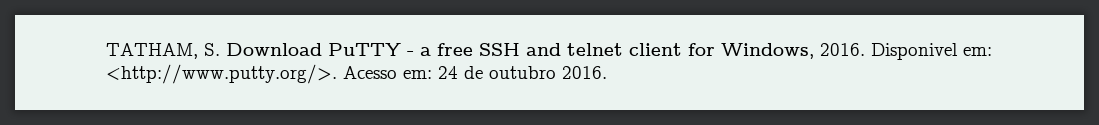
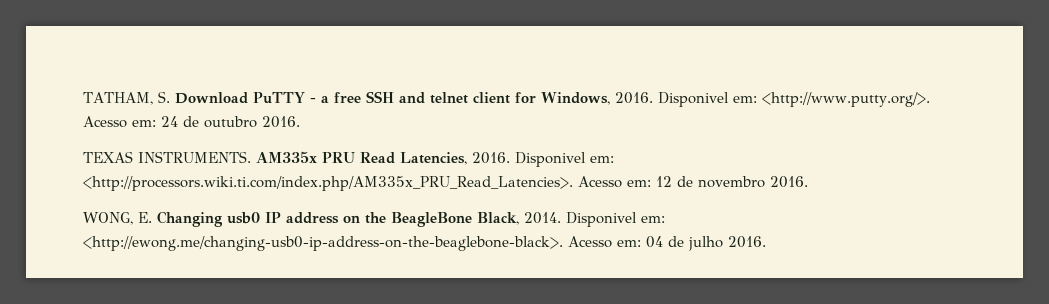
(607, 72) none -> [83,151,614,167] [83,176,808,191] [83,211,665,227] [83,236,766,251] // TEXAS INSTRUMENTS. AM335x PRU Read Latencies, 2016. Disponivel em: <http://processors.wiki.ti.com/index.php/AM335x_PRU_Read_Latencies>. Acesso em: 12 de novembro 2016. // WONG, E. Changing usb0 IP address on the BeagleBone Black, 2014. Disponivel em: <http://ewong.me/changing-usb0-ip-address-on-the-beaglebone-black>. Acesso em: 04 de julho 2016.

